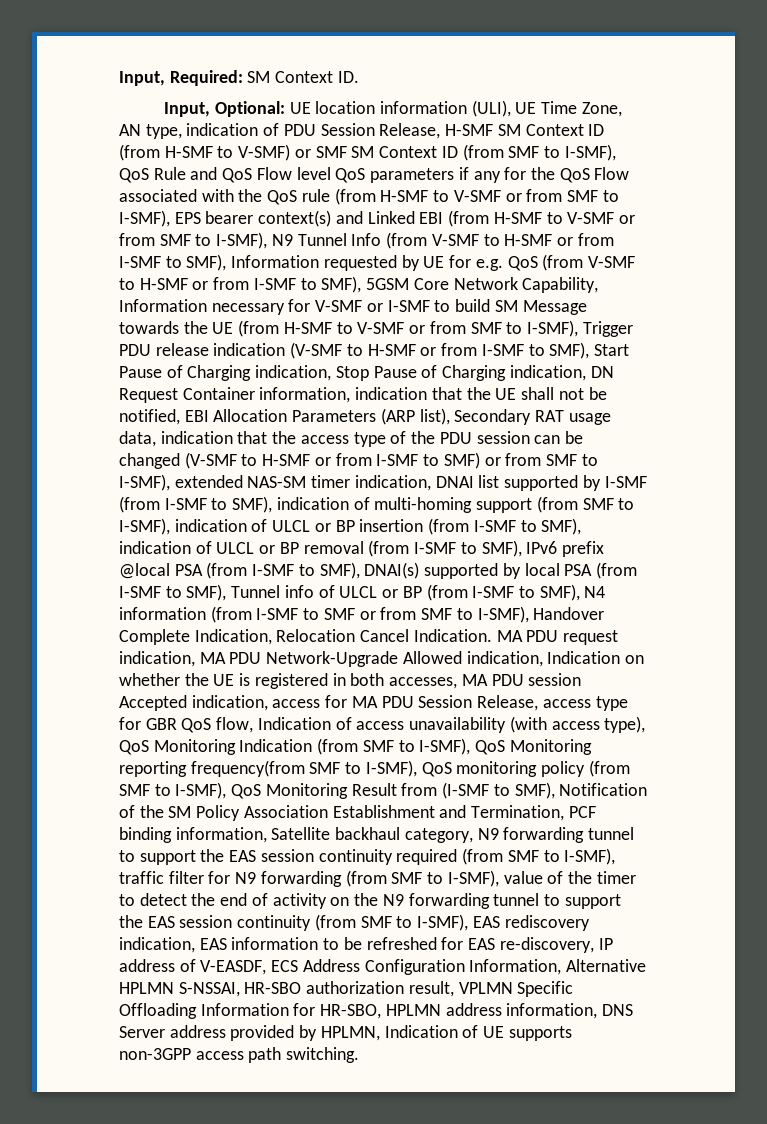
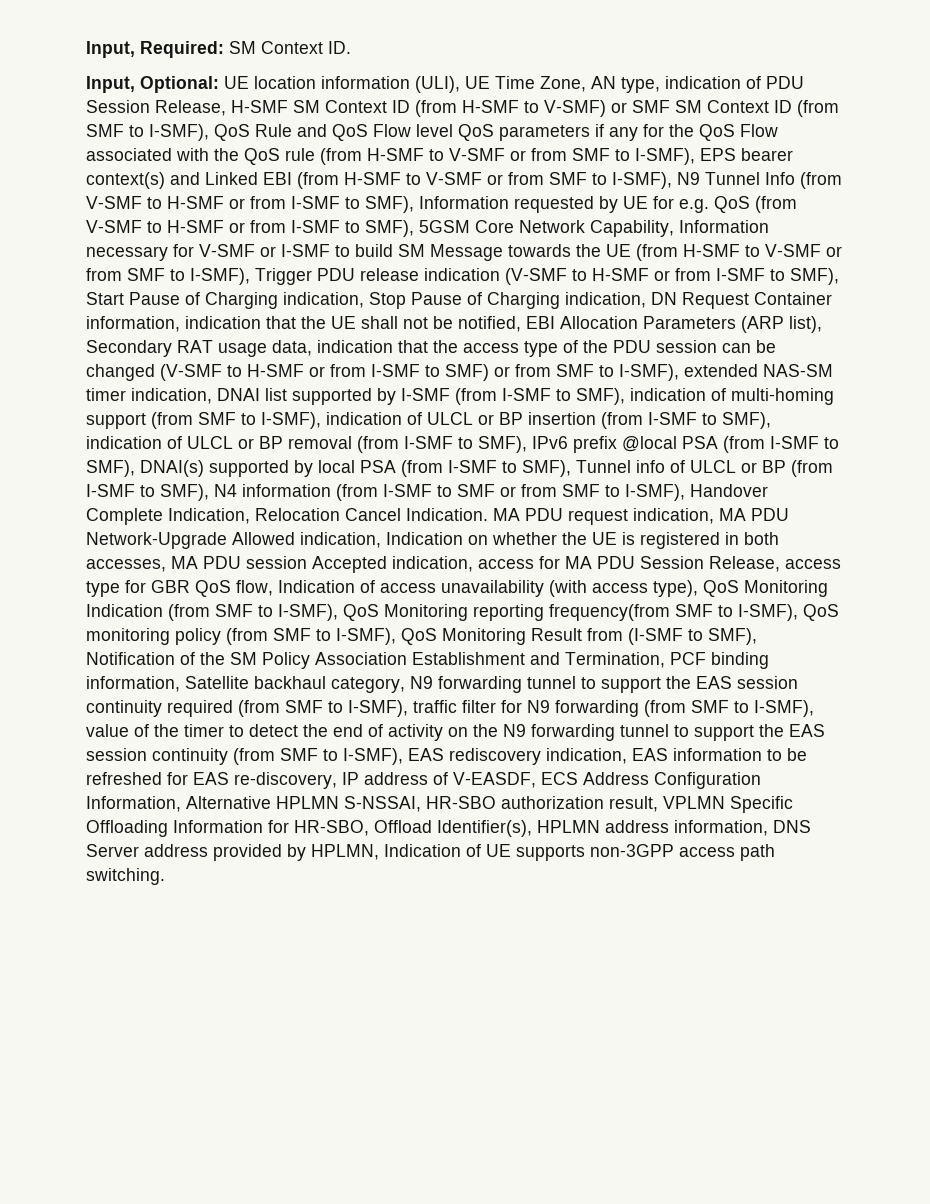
(382, 1011) none -> [374,820,532,837] Offload Identifier(s),

